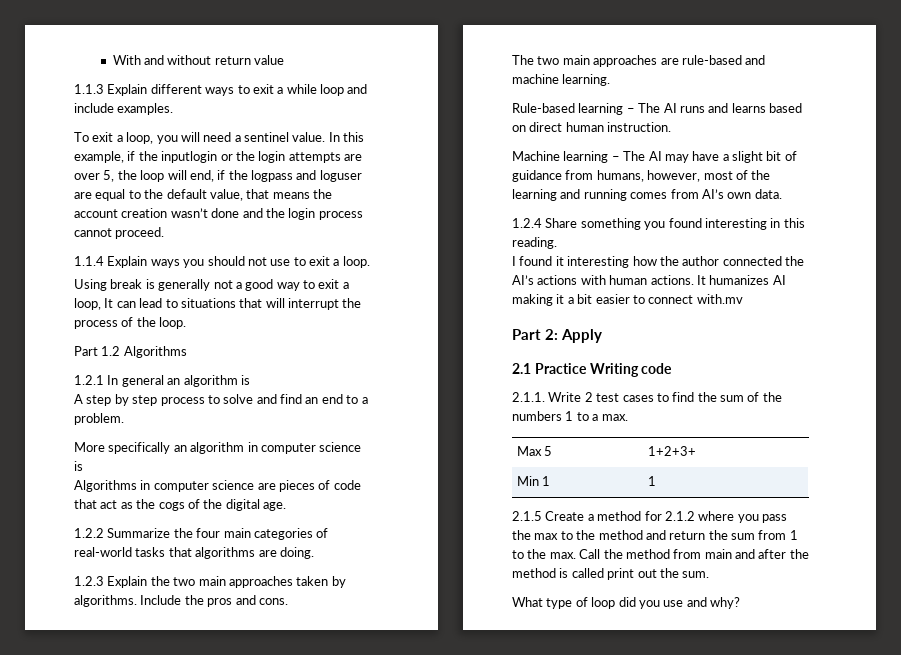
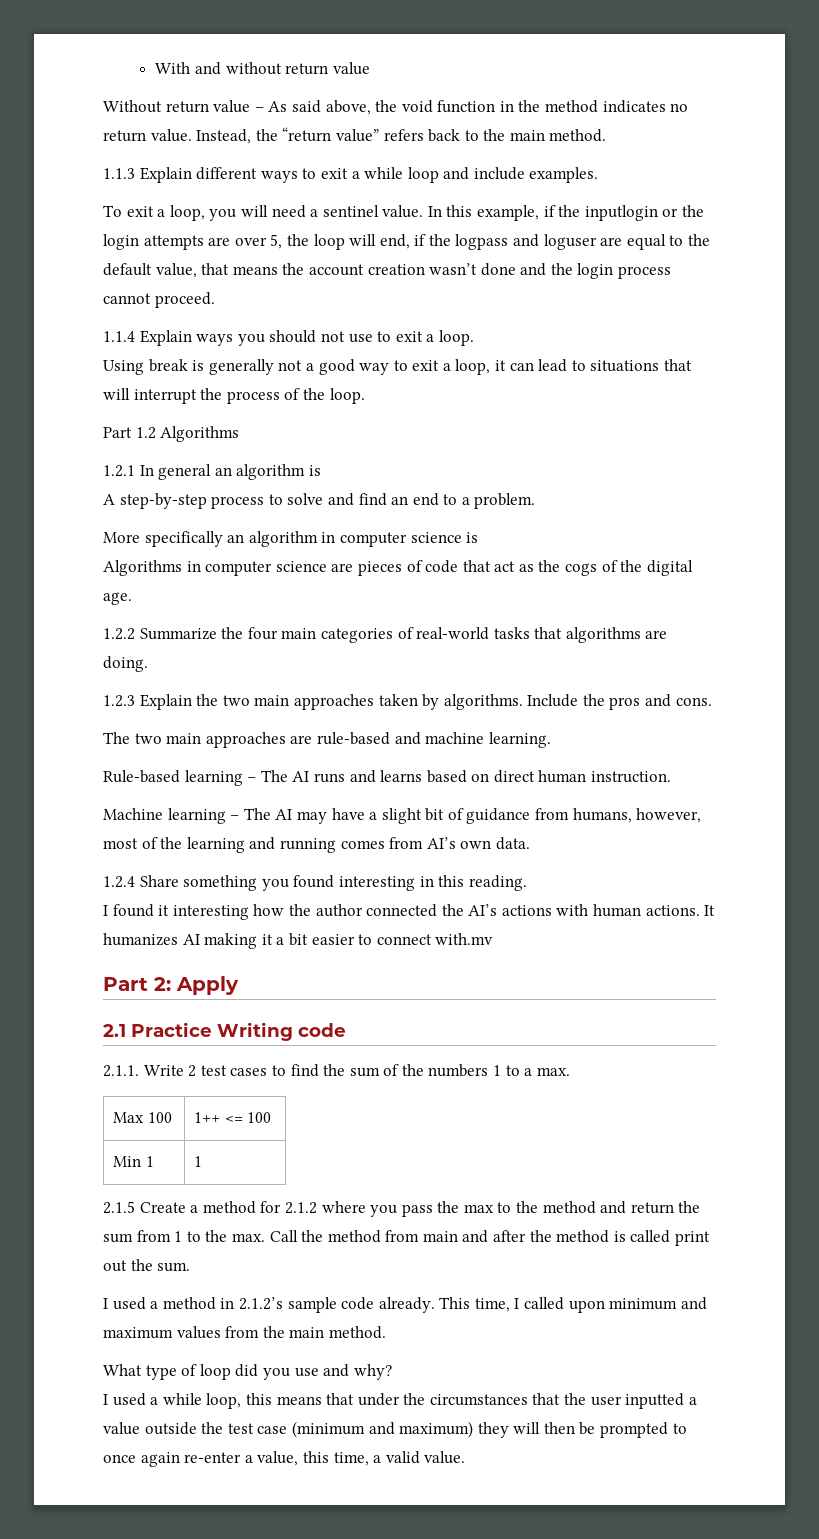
(285, 60) none -> [103,100,689,115] [103,127,607,144] // Without return value – As said above, the void function in the method indicates no return value. Instead, the “return value” refers back to the main method.
[104,298,114,308] It -> [495,360,507,371] it
[86,394,158,406] step by step -> [119,493,207,509] step-by-step
[544,446,553,456] [648,446,697,456] 5 | 1+2+3+ -> [147,1112,172,1123] [194,1112,272,1123] 100 | 1++ <= 100
(710, 574) none -> [103,1297,707,1313] [103,1326,386,1339] // I used a method in 2.1.2’s sample code already. This time, I called upon minimum and maximum values from the main method.
(740, 603) none -> [103,1393,697,1409] [103,1421,687,1438] [103,1451,466,1467] // I used a while loop, this means that under the circumstances that the user inputted a value outside the test case (minimum and maximum) they will then be prompted to once again re-enter a value, this time, a valid value.

